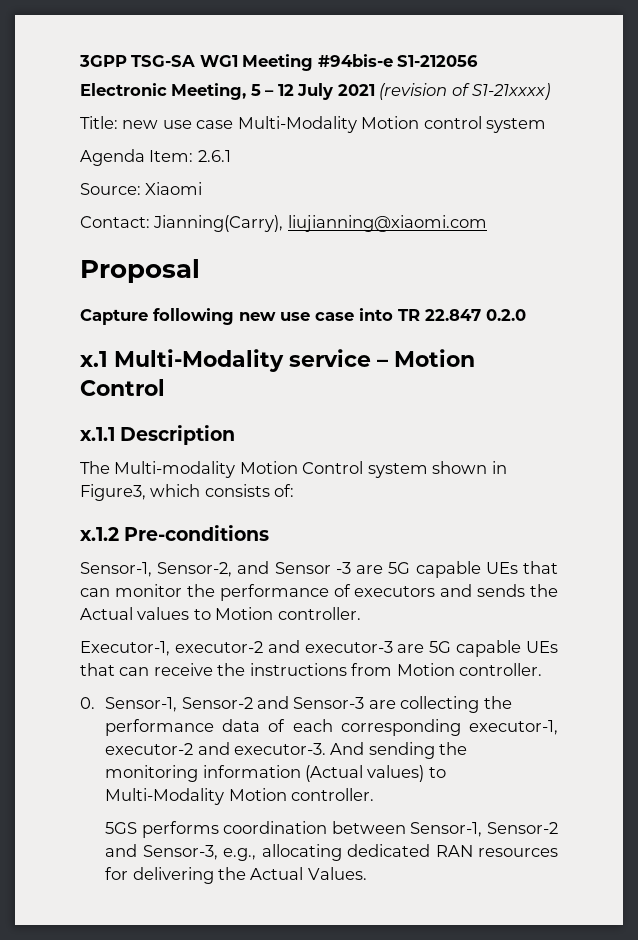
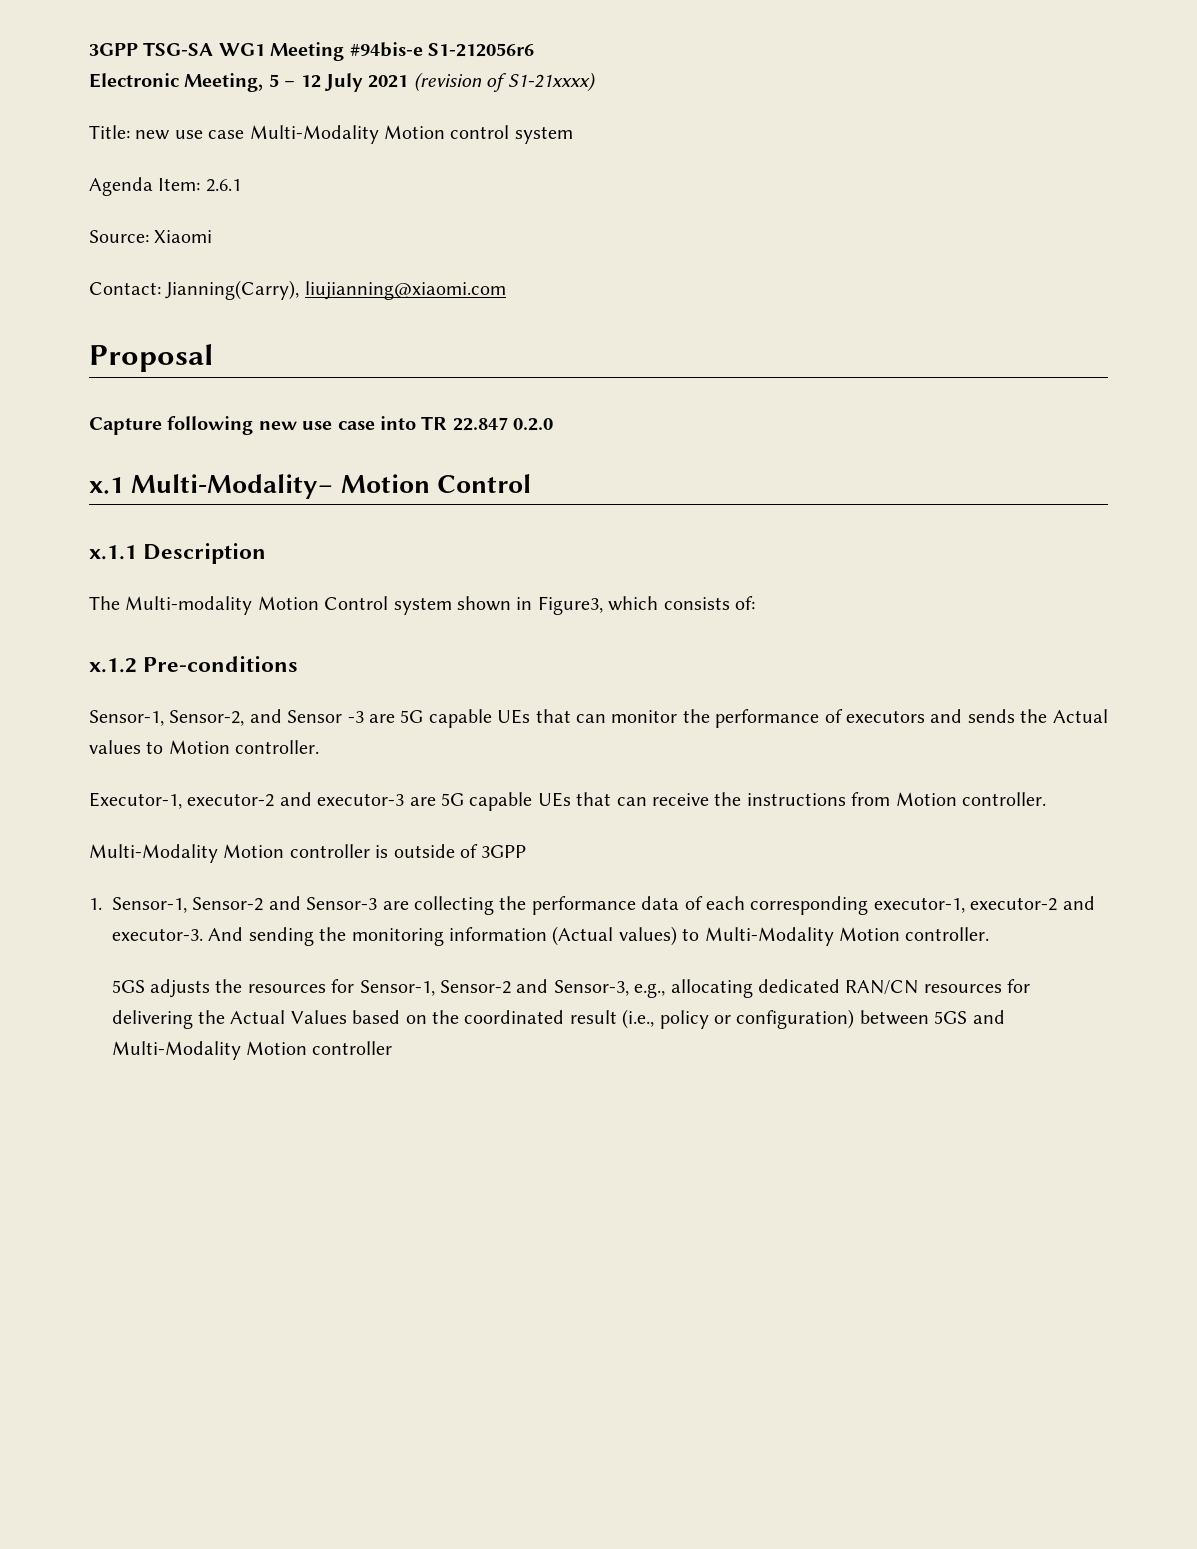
[397,55,479,67] S1-212056 -> [428,43,534,57] S1-212056r6
[114,349,388,372] Multi-Modality service – -> [131,474,334,499] Multi-Modality–
[80,697,95,709] 0. -> [89,844,527,863] [89,898,102,910] Multi-Modality Motion controller is outside of 3GPP // 1.
[141,821,406,838] performs coordination between -> [149,979,355,998] adjusts the resources for
[435,845,473,857] RAN -> [845,980,919,995] RAN/CN
[307,867,367,880] Values. -> [290,1009,1005,1029] [111,1041,393,1060] Values based on the coordinated result (i.e., policy or configuration) between 5GS and Multi-Modality Motion controller

